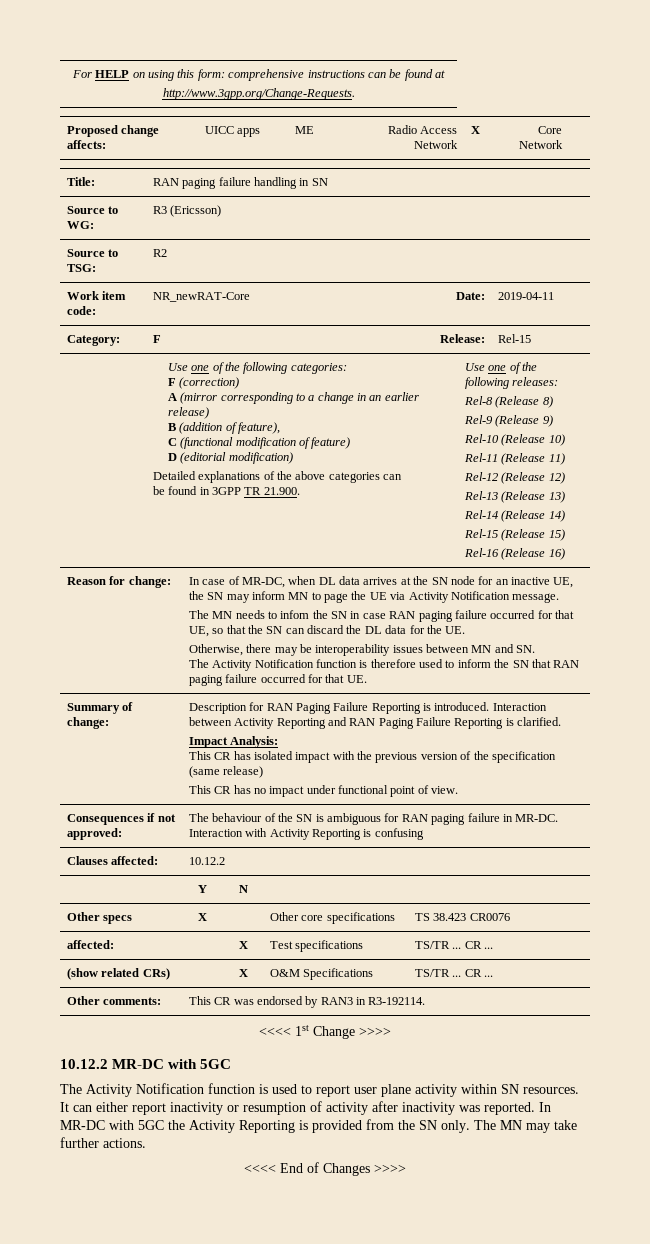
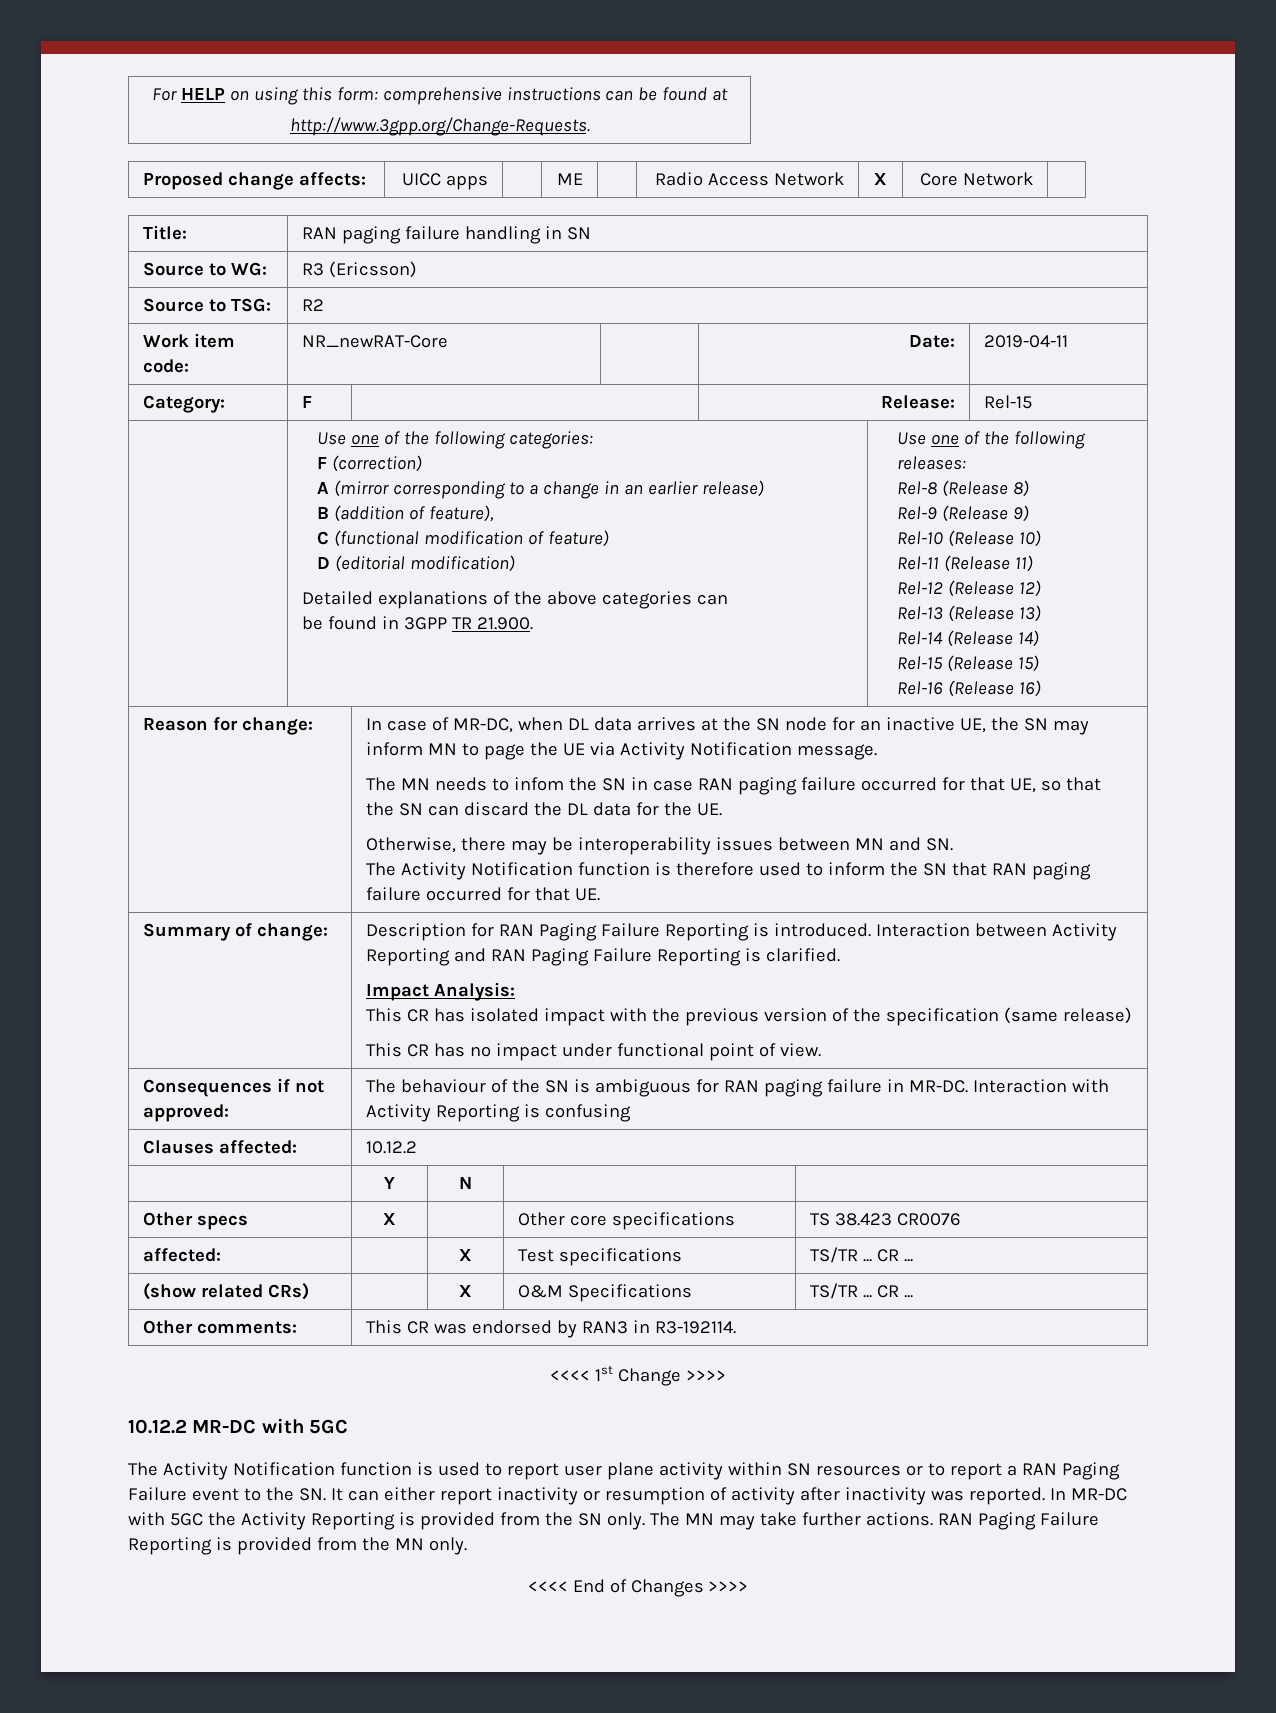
[523,1087,579,1094] resources. -> [815,1462,1120,1480] [128,1487,326,1501] resources or to report a RAN Paging Failure event to the SN.
(146, 1143) none -> [937,1512,1099,1530] [128,1537,467,1555] RAN Paging Failure Reporting is provided from the MN only.

